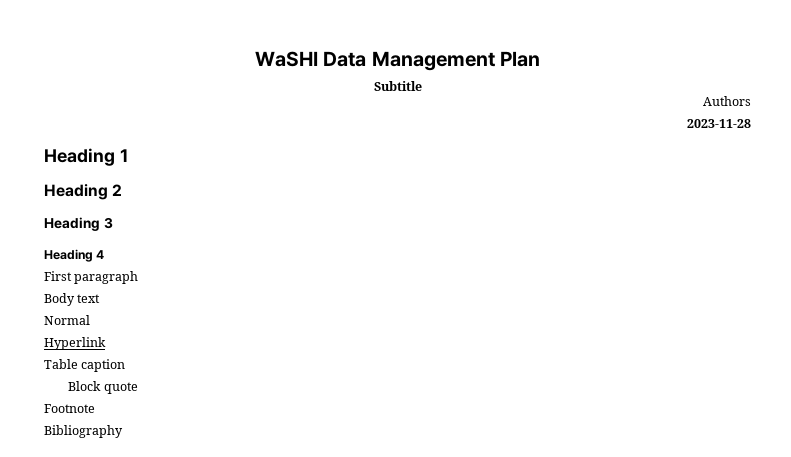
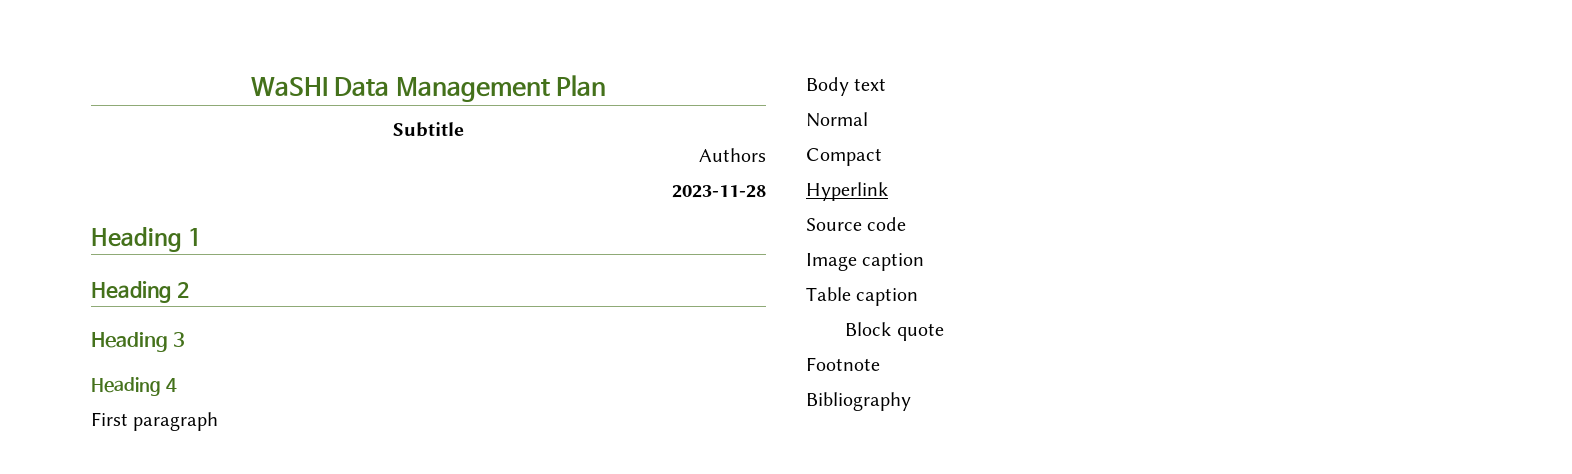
(90, 320) none -> [806,148,882,166] // Compact
(106, 343) none -> [806,217,907,231] [806,253,925,271] // Source code // Image caption

